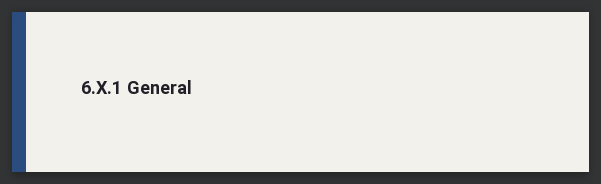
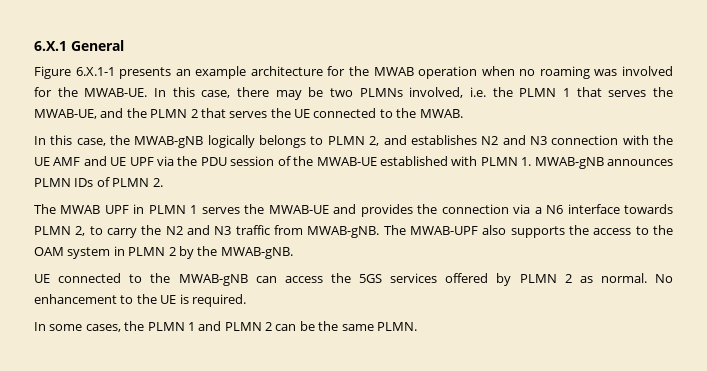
(192, 87) none -> [34,66,673,79] [34,87,673,100] [34,108,463,119] [34,135,674,148] [34,156,674,169] [34,177,163,187] [34,204,674,217] [34,225,673,238] [34,246,293,259] [34,273,673,286] [34,294,246,307] [34,321,417,332] // Figure 6.X.1-1 presents an example architecture for the MWAB operation when no roaming was involved for the MWAB-UE. In this case, there may be two PLMNs involved, i.e. the PLMN 1 that serves the MWAB-UE, and the PLMN 2 that serves the UE connected to the MWAB. // In this case, the MWAB-gNB logically belongs to PLMN 2, and establishes N2 and N3 connection with the UE AMF and UE UPF via the PDU session of the MWAB-UE established with PLMN 1. MWAB-gNB announces PLMN IDs of PLMN 2. // The MWAB UPF in PLMN 1 serves the MWAB-UE and provides the connection via a N6 interface towards PLMN 2, to carry the N2 and N3 traffic from MWAB-gNB. The MWAB-UPF also supports the access to the OAM system in PLMN 2 by the MWAB-gNB. // UE connected to the MWAB-gNB can access the 5GS services offered by PLMN 2 as normal. No enhancement to the UE is required. // In some cases, the PLMN 1 and PLMN 2 can be the same PLMN.

